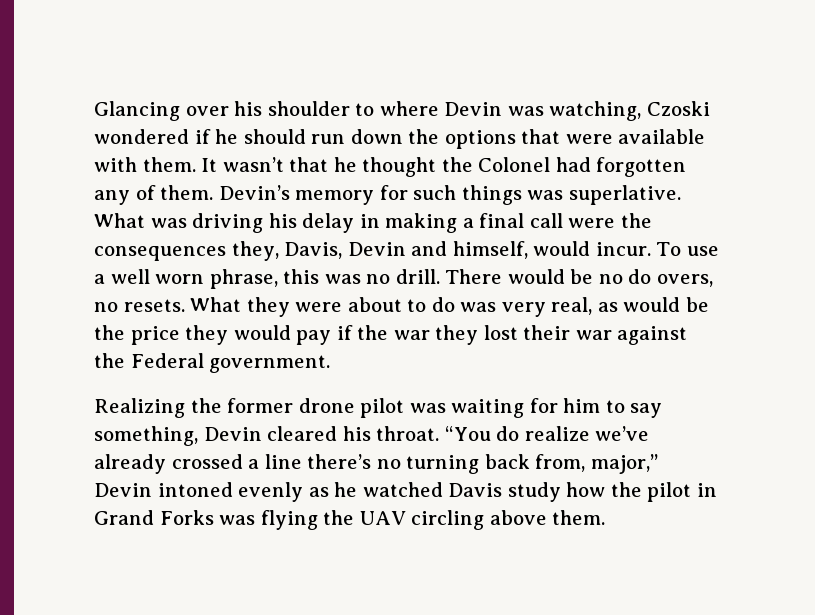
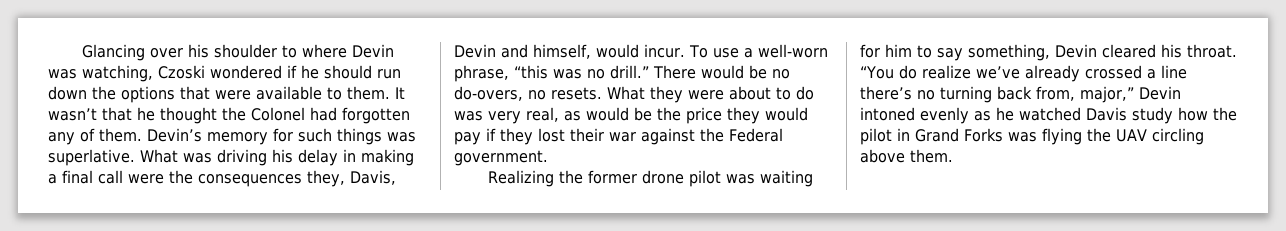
[94,157,137,172] with -> [327,87,342,100] to
[110,269,320,289] well worn phrase, this -> [757,44,828,58] [454,65,548,82] well-worn phrase, “this
[395,269,440,284] drill. -> [610,65,649,79] drill.”
[628,269,713,287] do overs, -> [454,86,523,101] do-overs,
[357,325,430,340] the war -> (496, 134) none

